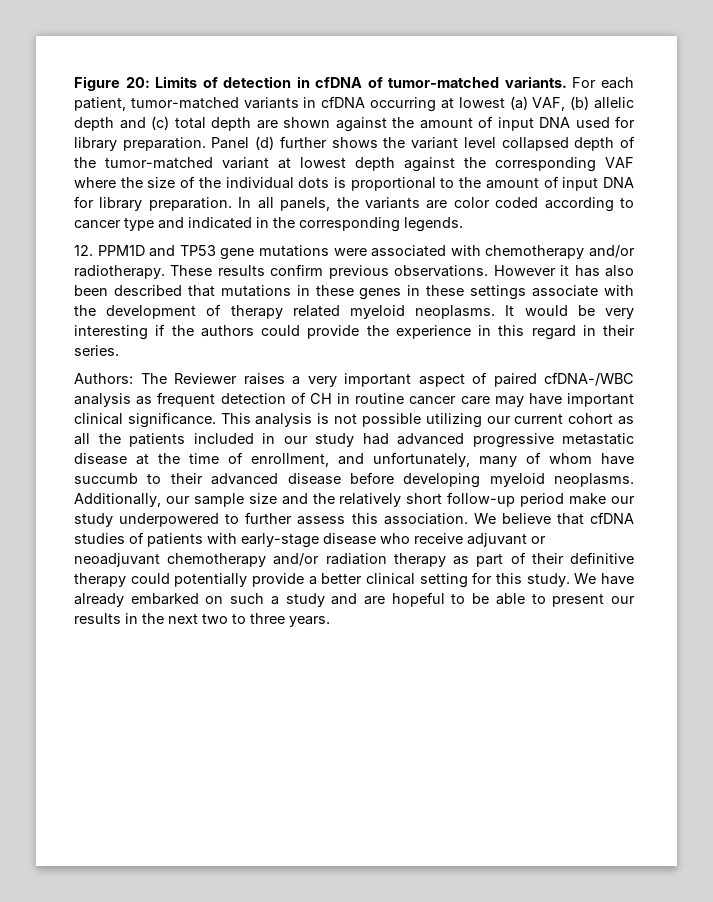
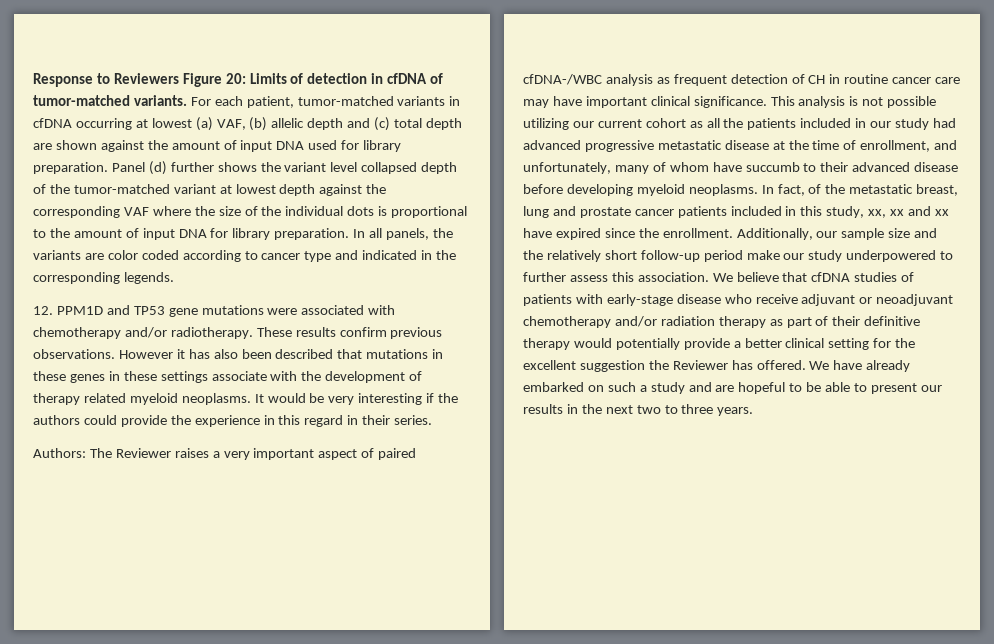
(74, 83) none -> [33,73,179,87] Response to Reviewers
(634, 480) none -> [761,184,959,196] [523,206,949,218] [523,228,733,240] In fact, of the metastatic breast, lung and prostate cancer patients included in this study, xx, xx and xx have expired since the enrollment.
[130,573,170,584] could -> [573,338,612,348] would
[496,573,570,587] this study. -> [895,338,916,348] [523,360,806,372] the excellent suggestion the Reviewer has offered.

